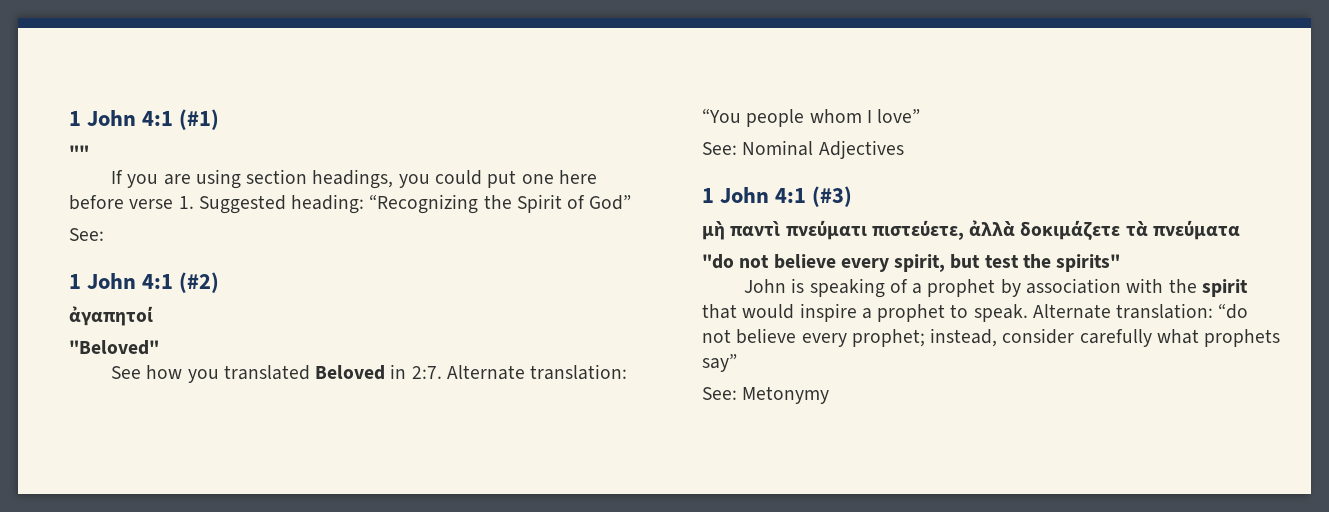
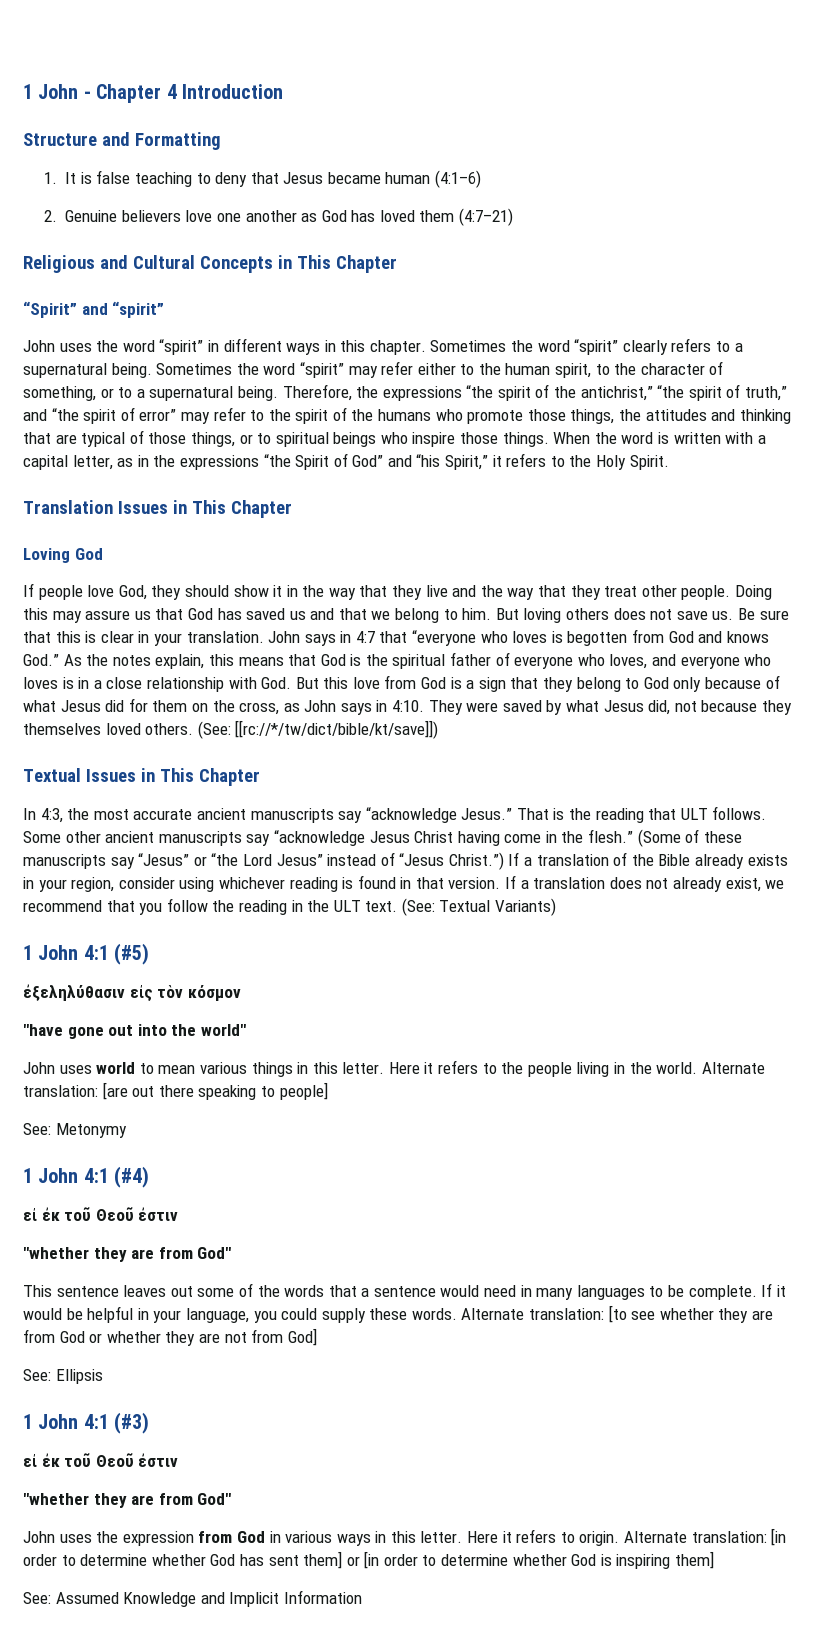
[69,109,220,130] [69,145,89,159] [111,169,597,189] [69,194,632,214] [69,228,104,241] [69,272,220,293] [69,306,153,326] [69,340,159,355] [111,364,628,383] [702,108,921,127] [702,140,904,159] [702,186,853,207] [702,220,1240,240] [702,254,1121,272] [744,278,1248,298] [702,303,1249,322] [702,328,1281,347] [702,354,737,372] [702,386,830,404] 1 John 4:1 (#1) // "" // If you are using section headings, you could put one here before verse 1. Suggested heading: “Recognizing the Spirit of God” // See: // 1 John 4:1 (#2) // ἀγαπητοί // "Beloved" // See how you translated Beloved in 2:7. Alternate translation: “You people whom I love” // See: Nominal Adjectives // 1 John 4:1 (#3) // μὴ παντὶ πνεύματι πιστεύετε, ἀλλὰ δοκιμάζετε τὰ πνεύματα // "do not believe every spirit, but test the spirits" // John is speaking of a prophet by association with the spirit that would inspire a prophet to speak. Alternate translation: “do not believe every prophet; instead, consider carefully what prophets say” // See: Metonymy -> [23,84,283,103] [23,132,221,150] [43,170,482,188] [43,208,514,226] [23,255,397,273] [23,301,165,318] [23,338,743,355] [23,361,724,378] [23,384,788,401] [23,407,791,424] [23,430,766,447] [23,453,669,470] [23,500,292,518] [23,548,103,563] [23,583,772,600] [23,608,789,623] [23,629,769,646] [23,652,772,669] [23,675,780,692] [23,698,792,715] [23,720,439,739] [23,768,260,786] [23,806,767,823] [23,829,742,847] [23,852,788,870] [23,875,785,892] [23,898,557,916] [23,943,150,965] [23,984,241,1002] [23,1024,246,1039] [23,1060,765,1077] [23,1082,328,1100] [23,1123,127,1138] [23,1166,150,1188] [23,1207,179,1221] [23,1247,232,1262] [23,1283,786,1300] [23,1305,774,1323] [23,1328,317,1346] [23,1369,103,1384] [23,1412,150,1434] [23,1453,179,1467] [23,1493,232,1508] [23,1528,787,1546] [23,1551,715,1569] [23,1590,362,1607] 1 John - Chapter 4 Introduction // Structure and Formatting // 1. It is false teaching to deny that Jesus became human (4:1–6) // 2. Genuine believers love one another as God has loved them (4:7–21) // Religious and Cultural Concepts in This Chapter // “Spirit” and “spirit” // John uses the word “spirit” in different ways in this chapter. Sometimes the word “spirit” clearly refers to a supernatural being. Sometimes the word “spirit” may refer either to the human spirit, to the character of something, or to a supernatural being. Therefore, the expressions “the spirit of the antichrist,” “the spirit of truth,” and “the spirit of error” may refer to the spirit of the humans who promote those things, the attitudes and thinking that are typical of those things, or to spiritual beings who inspire those things. When the word is written with a capital letter, as in the expressions “the Spirit of God” and “his Spirit,” it refers to the Holy Spirit. // Translation Issues in This Chapter // Loving God // If people love God, they should show it in the way that they live and the way that they treat other people. Doing this may assure us that God has saved us and that we belong to him. But loving others does not save us. Be sure that this is clear in your translation. John says in 4:7 that “everyone who loves is begotten from God and knows God.” As the notes explain, this means that God is the spiritual father of everyone who loves, and everyone who loves is in a close relationship with God. But this love from God is a sign that they belong to God only because of what Jesus did for them on the cross, as John says in 4:10. They were saved by what Jesus did, not because they themselves loved others. (See: [[rc://*/tw/dict/bible/kt/save]]) // Textual Issues in This Chapter // In 4:3, the most accurate ancient manuscripts say “acknowledge Jesus.” That is the reading that ULT follows. Some other ancient manuscripts say “acknowledge Jesus Christ having come in the flesh.” (Some of these manuscripts say “Jesus” or “the Lord Jesus” instead of “Jesus Christ.”) If a translation of the Bible already exists in your region, consider using whichever reading is found in that version. If a translation does not already exist, we recommend that you follow the reading in the ULT text. (See: Textual Variants) // 1 John 4:1 (#5) // ἐξεληλύθασιν εἰς τὸν κόσμον // "have gone out into the world" // John uses world to mean various things in this letter. Here it refers to the people living in the world. Alternate translation: [are out there speaking to people] // See: Metonymy // 1 John 4:1 (#4) // εἰ ἐκ τοῦ Θεοῦ ἐστιν // "whether they are from God" // This sentence leaves out some of the words that a sentence would need in many languages to be complete. If it would be helpful in your language, you could supply these words. Alternate translation: [to see whether they are from God or whether they are not from God] // See: Ellipsis // 1 John 4:1 (#3) // εἰ ἐκ τοῦ Θεοῦ ἐστιν // "whether they are from God" // John uses the expression from God in various ways in this letter. Here it refers to origin. Alternate translation: [in order to determine whether God has sent them] or [in order to determine whether God is inspiring them] // See: Assumed Knowledge and Implicit Information

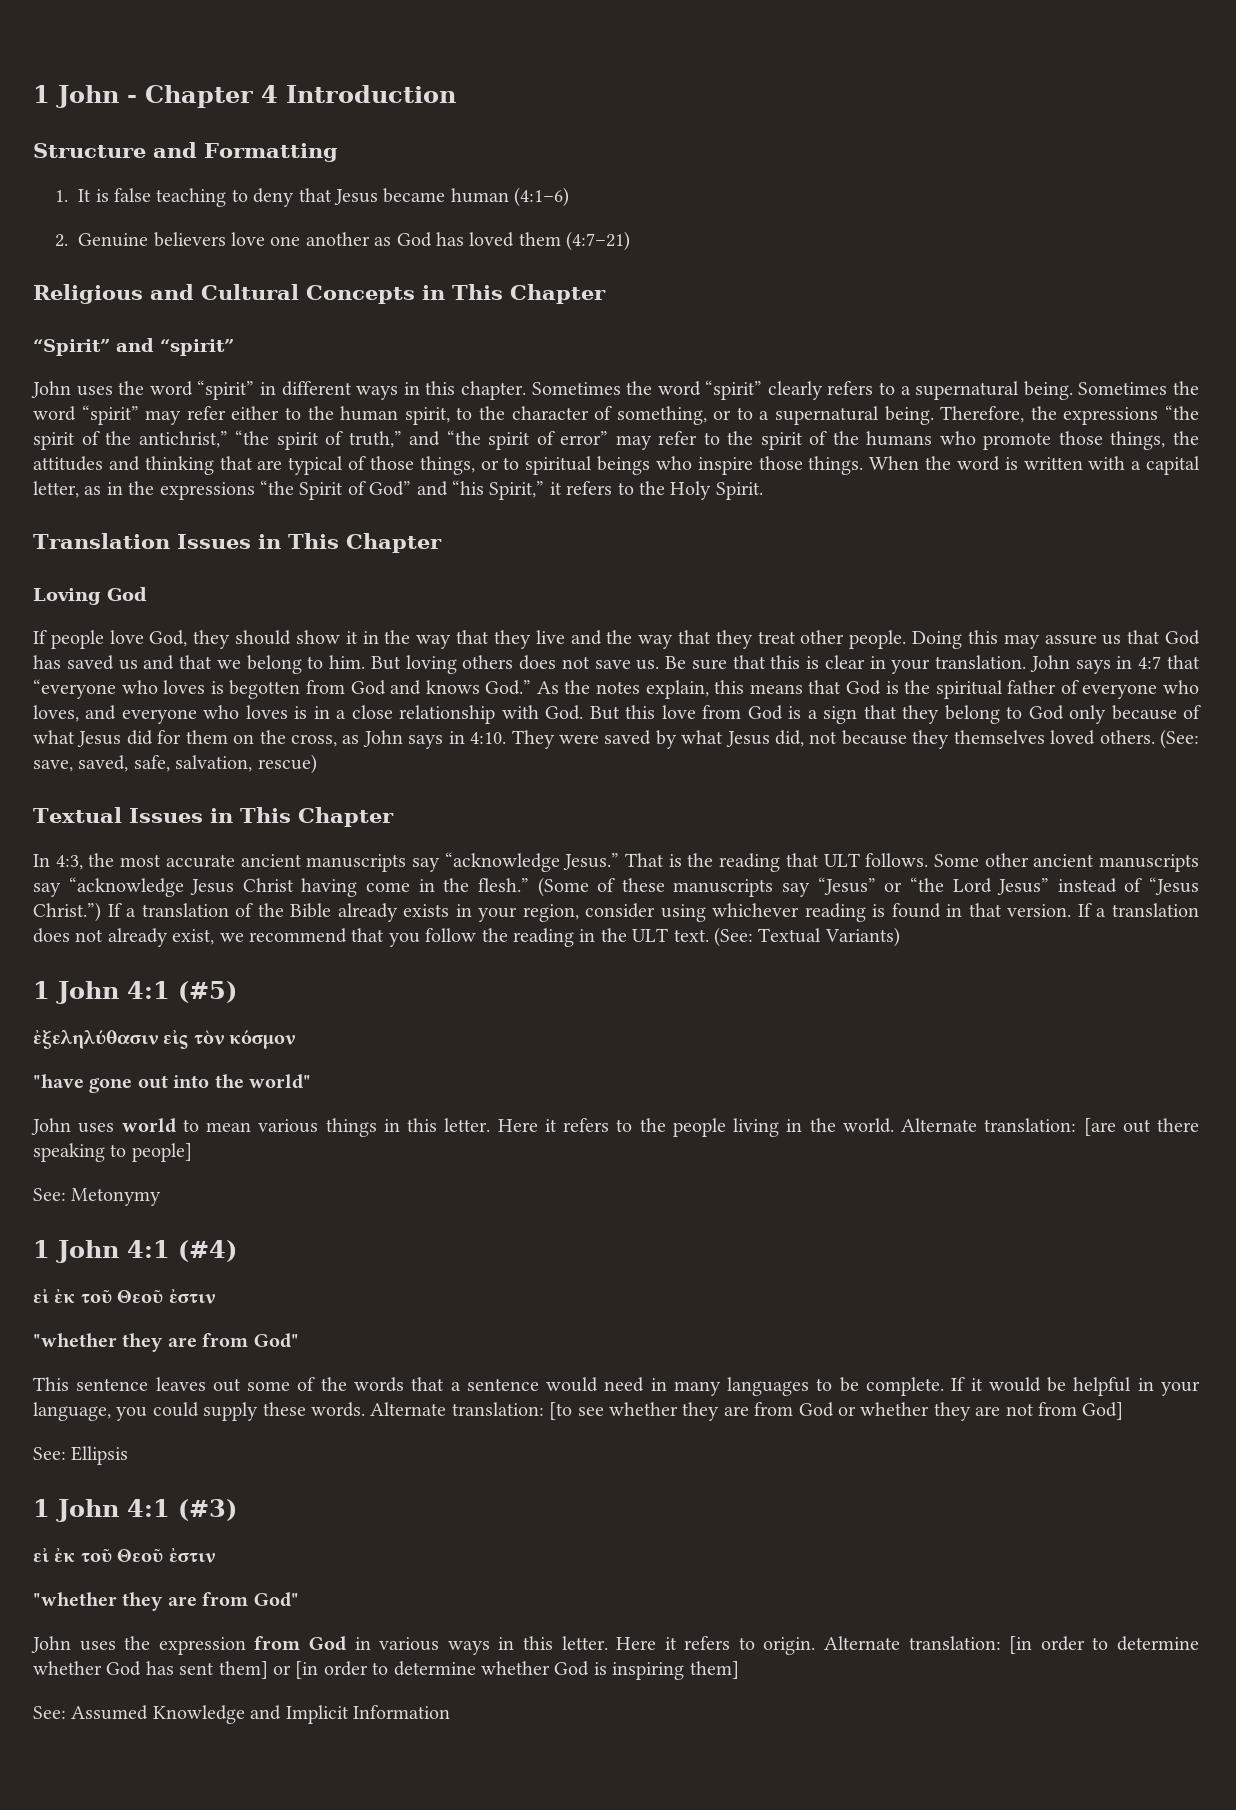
[235,720,439,739] [[rc://*/tw/dict/bible/kt/save]]) -> [33,754,317,774] save, saved, safe, salvation, rescue)

